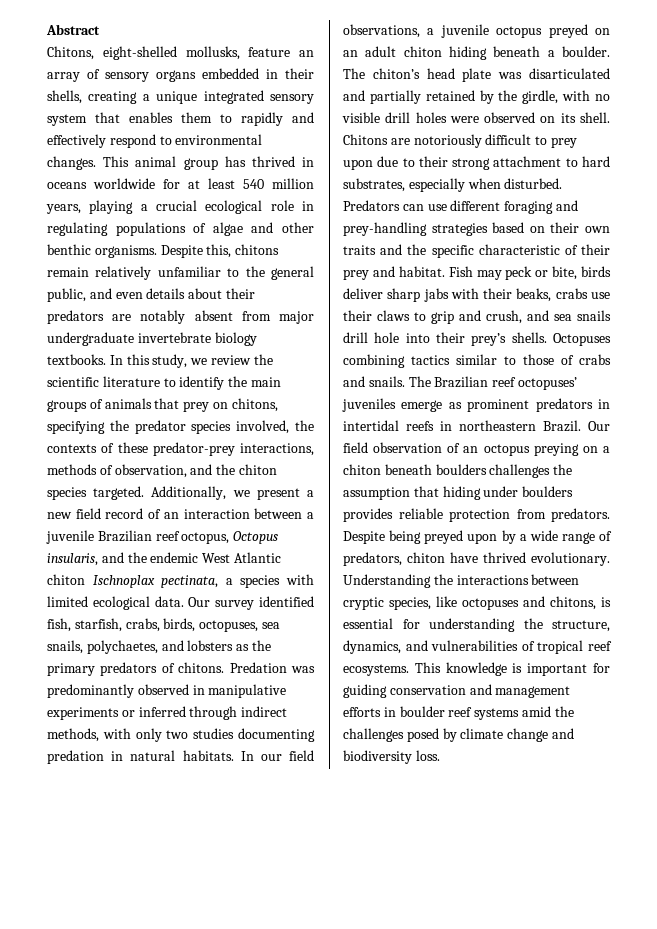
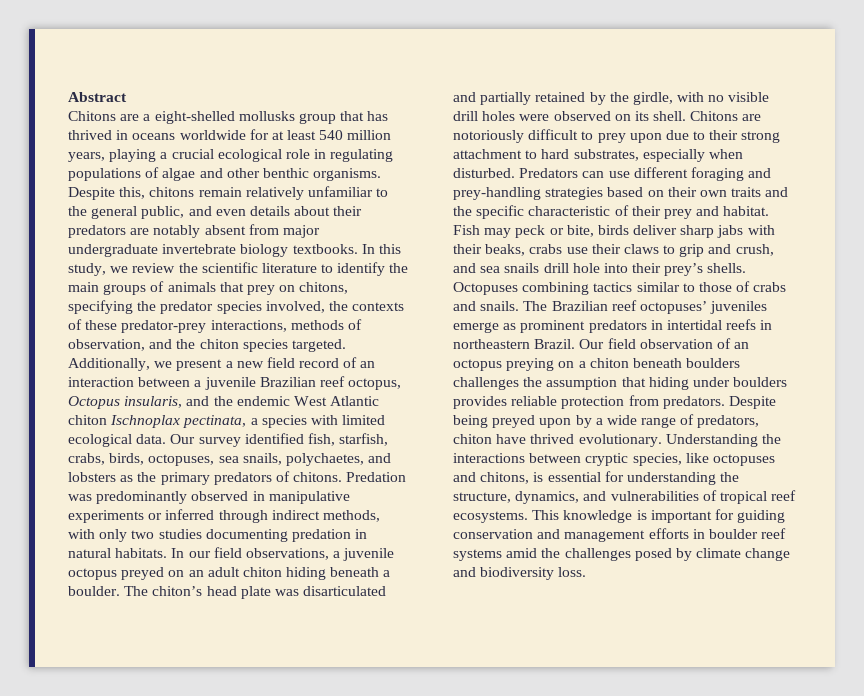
[47,46,314,60] [47,68,314,82] [47,90,314,104] [47,112,314,126] [47,134,263,148] [47,156,218,170] Chitons, eight-shelled mollusks, feature an array of sensory organs embedded in their shells, creating a unique integrated sensory system that enables them to rapidly and effectively respond to environmental changes. This animal group -> [68,111,365,124] Chitons are a eight-shelled mollusks group that

